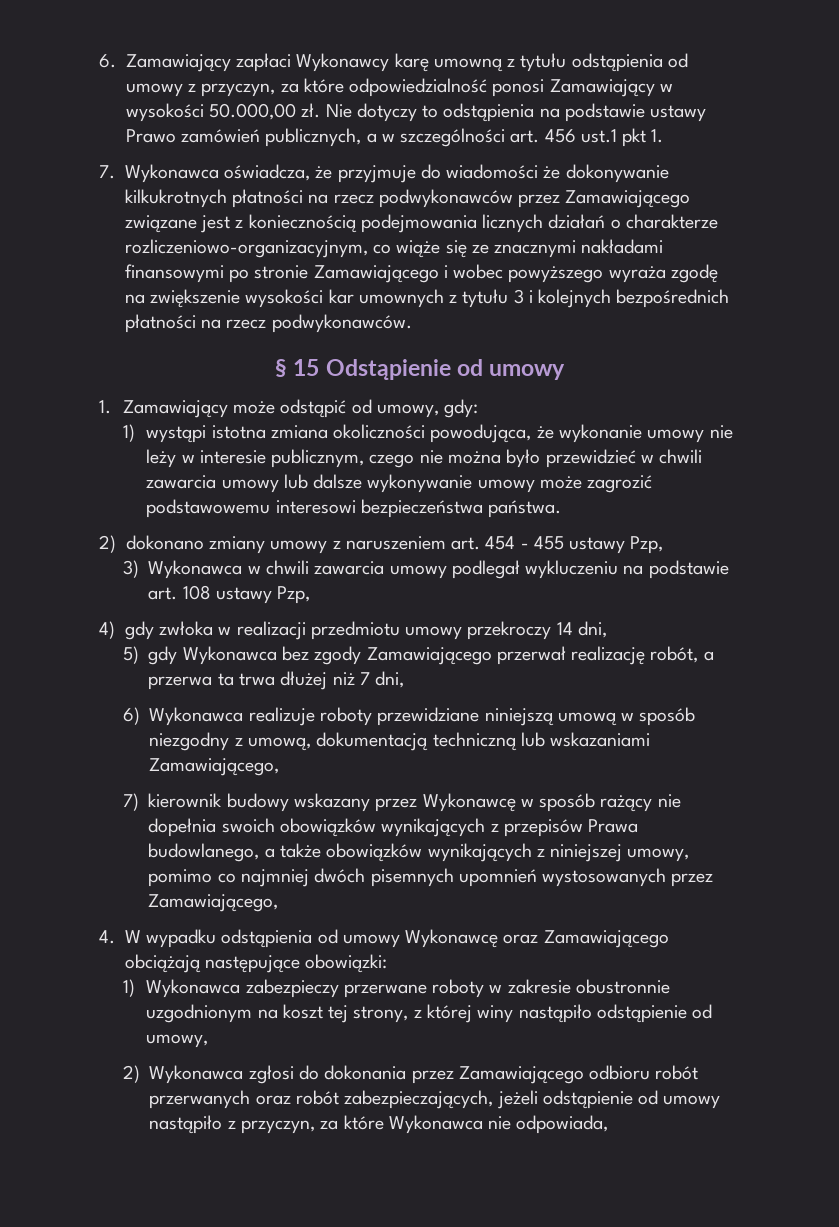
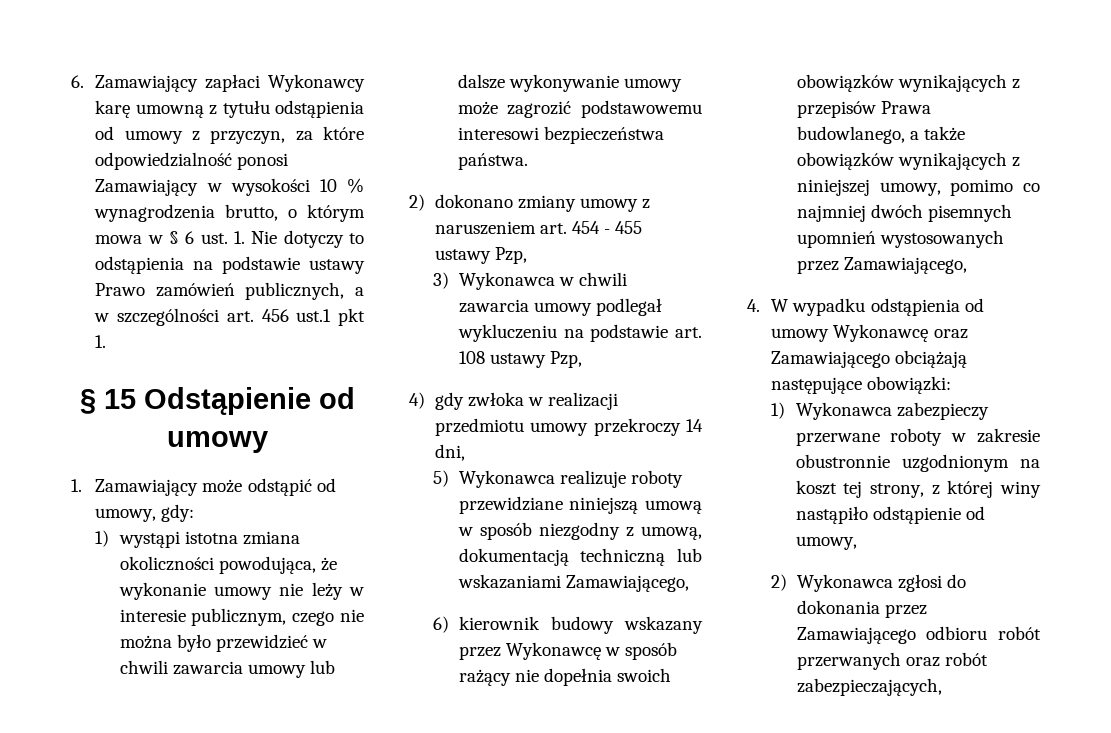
[209,103,321,120] 50.000,00 zł. -> [319,178,364,193] [94,204,365,222] [95,231,246,244] 10 % wynagrodzenia brutto, o którym mowa w § 6 ust. 1.
[99,164,669,183] [124,189,691,208] [124,214,718,233] [124,239,664,258] [124,264,718,283] [124,289,730,308] [124,314,412,333] // 7. Wykonawca oświadcza, że przyjmuje do wiadomości że dokonywanie kilkukrotnych płatności na rzecz podwykonawców przez Zamawiającego związane jest z koniecznością podejmowania licznych działań o charakterze rozliczeniowo-organizacyjnym, co wiąże się ze znacznymi nakładami finansowymi po stronie Zamawiającego i wobec powyższego wyraża zgodę na zwiększenie wysokości kar umownych z tytułu 3 i kolejnych bezpośrednich płatności na rzecz podwykonawców. -> (107, 341) none
[148,646,714,665] [148,671,405,690] [122,707,140,725] gdy Wykonawca bez zgody Zamawiającego przerwał realizację robót, a przerwa ta trwa dłużej niż 7 dni, // 6) -> (450, 478) none
[122,793,139,811] 7) -> [433,616,450,633] 6)
[496,1090,721,1109] [149,1115,609,1134] jeżeli odstąpienie od umowy nastąpiło z przyczyn, za które Wykonawca nie odpowiada, -> (942, 687) none

